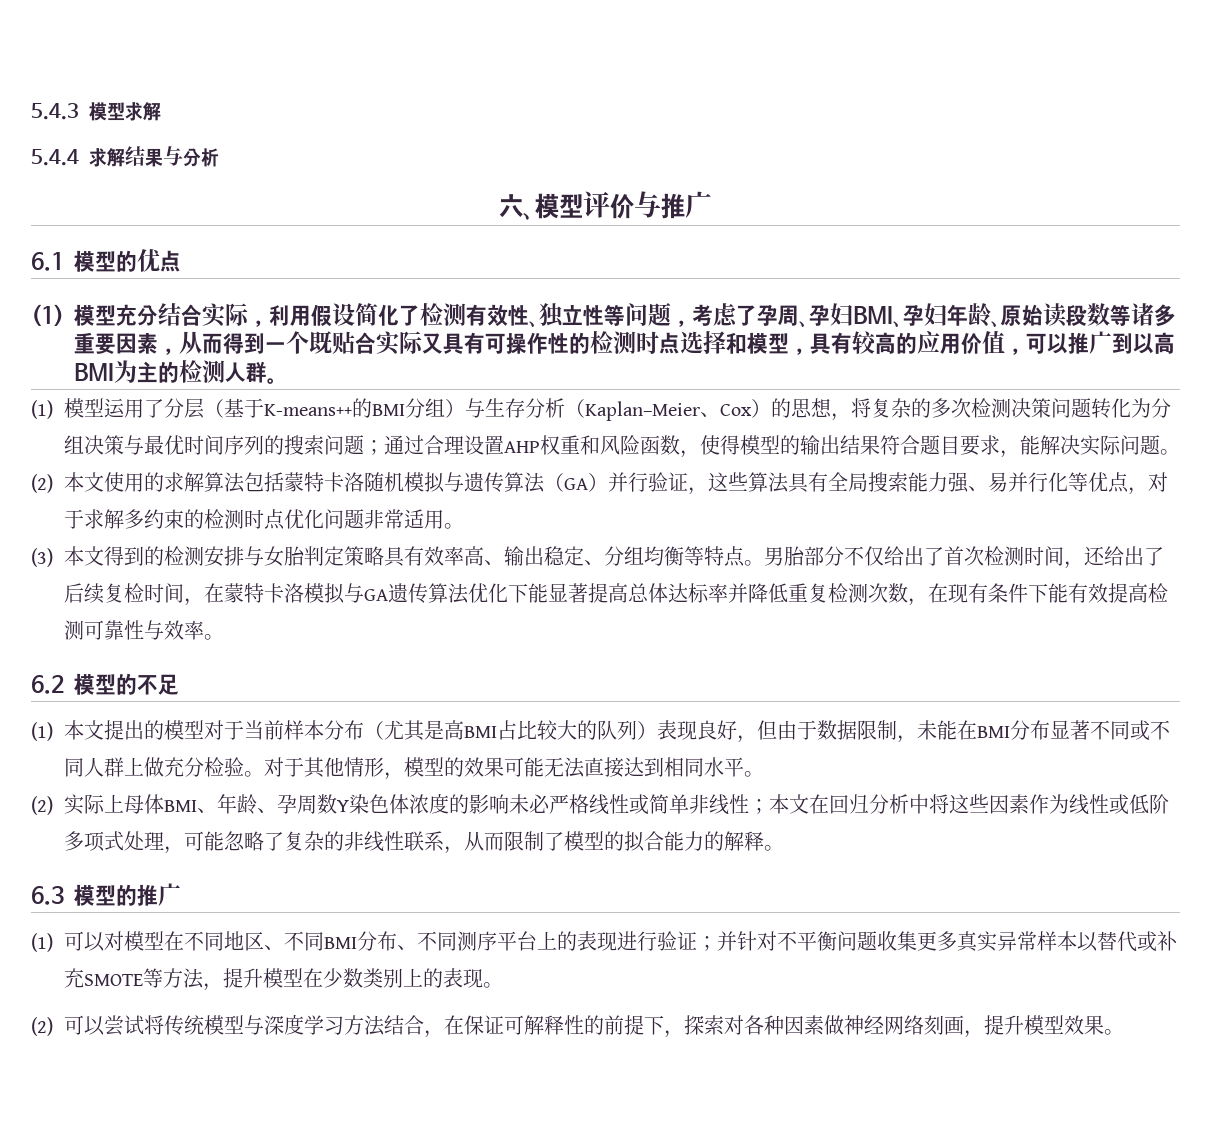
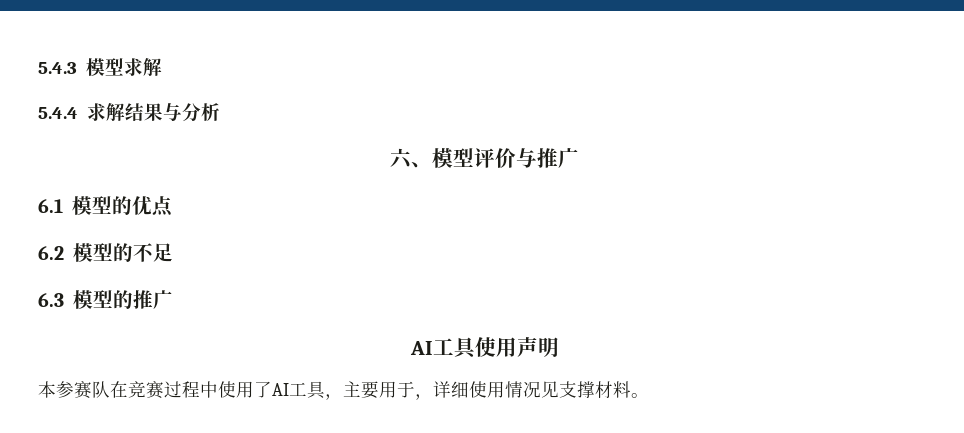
[31,302,1175,328] [74,331,1175,355] [74,360,277,384] [31,398,1171,421] [63,435,1180,458] [31,472,1168,495] [63,509,464,530] [31,546,1164,569] [63,583,1168,606] [63,620,224,640] [31,673,179,695] [31,720,1170,743] [63,757,764,780] [31,793,1169,815] [63,831,784,854] [31,883,181,906] [31,931,1177,952] [63,968,503,991] [31,1014,1104,1038] (1)模型充分结合实际，利用假设简化了检测有效性、独立性等问题，考虑了孕周、孕妇BMI、孕妇年龄、原始读段数等诸多重要因素，从而得到一个既贴合实际又具有可操作性的检测时点选择和模型，具有较高的应用价值，可以推广到以高BMI为主的检测人群。 // (1)模型运用了分层（基于K-means++的BMI分组）与生存分析（Kaplan–Meier、Cox）的思想，将复杂的多次检测决策问题转化为分组决策与最优时间序列的搜索问题；通过合理设置AHP权重和风险函数，使得模型的输出结果符合题目要求，能解决实际问题。 // (2)本文使用的求解算法包括蒙特卡洛随机模拟与遗传算法（GA）并行验证，这些算法具有全局搜索能力强、易并行化等优点，对于求解多约束的检测时点优化问题非常适用。 // (3)本文得到的检测安排与女胎判定策略具有效率高、输出稳定、分组均衡等特点。男胎部分不仅给出了首次检测时间，还给出了后续复检时间，在蒙特卡洛模拟与GA遗传算法优化下能显著提高总体达标率并降低重复检测次数，在现有条件下能有效提高检测可靠性与效率。 // 6.2模型的不足 // (1)本文提出的模型对于当前样本分布（尤其是高BMI占比较大的队列）表现良好，但由于数据限制，未能在BMI分布显著不同或不同人群上做充分检验。对于其他情形，模型的效果可能无法直接达到相同水平。 // (2)实际上母体BMI、年龄、孕周数Y染色体浓度的影响未必严格线性或简单非线性；本文在回归分析中将这些因素作为线性或低阶多项式处理，可能忽略了复杂的非线性联系，从而限制了模型的拟合能力的解释。 // 6.3模型的推广 // (1)可以对模型在不同地区、不同BMI分布、不同测序平台上的表现进行验证；并针对不平衡问题收集更多真实异常样本以替代或补充SMOTE等方法，提升模型在少数类别上的表现。 // (2)可以尝试将传统模型与深度学习方法结合，在保证可解释性的前提下，探索对各种因素做神经网络刻画，提升模型效果 -> [38,243,173,262] [38,290,173,309] [409,337,559,359] [38,381,631,400] 6.2模型的不足 // 6.3模型的推广 // AI工具使用声明 // 本参赛队在竞赛过程中使用了AI工具，主要用于，详细使用情况见支撑材料

